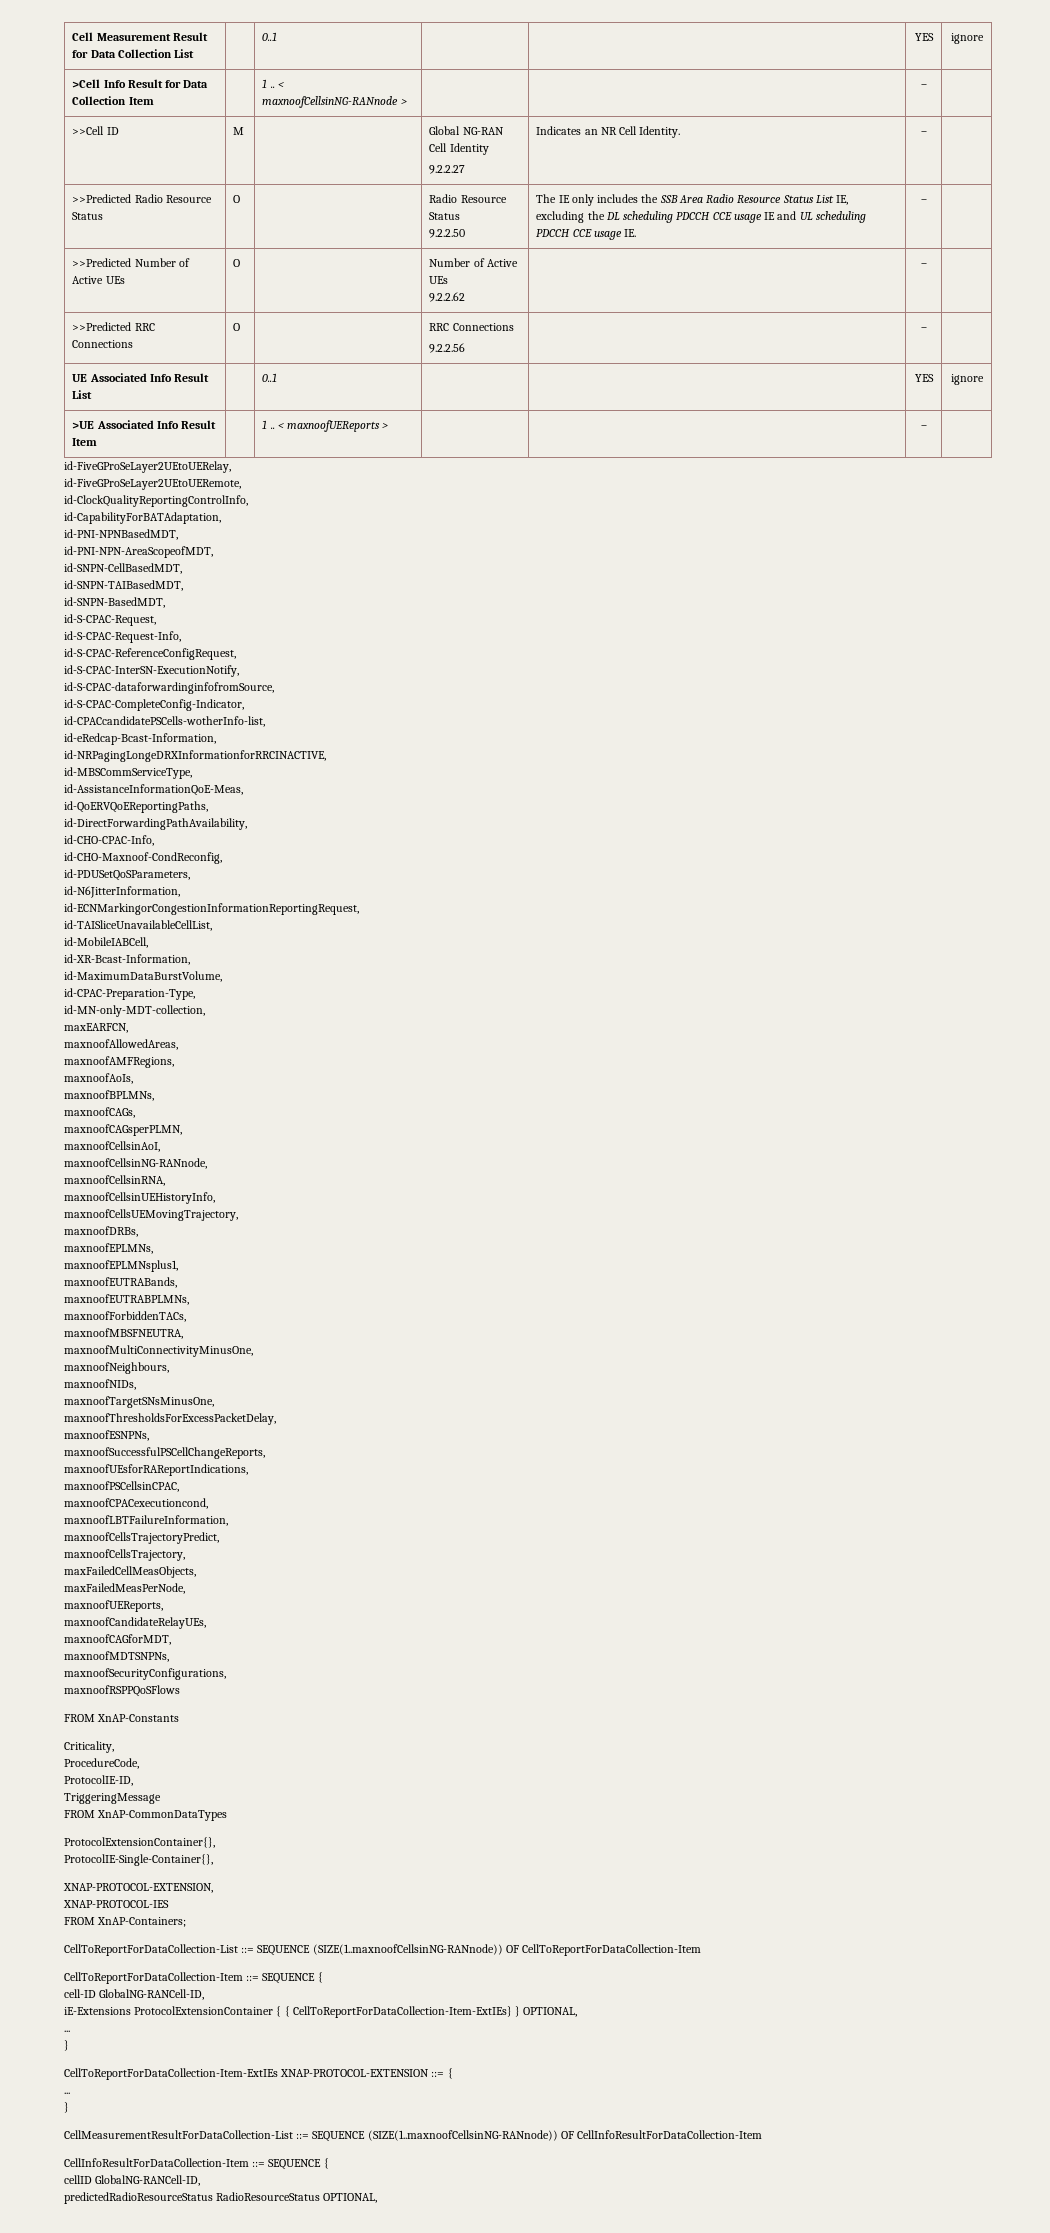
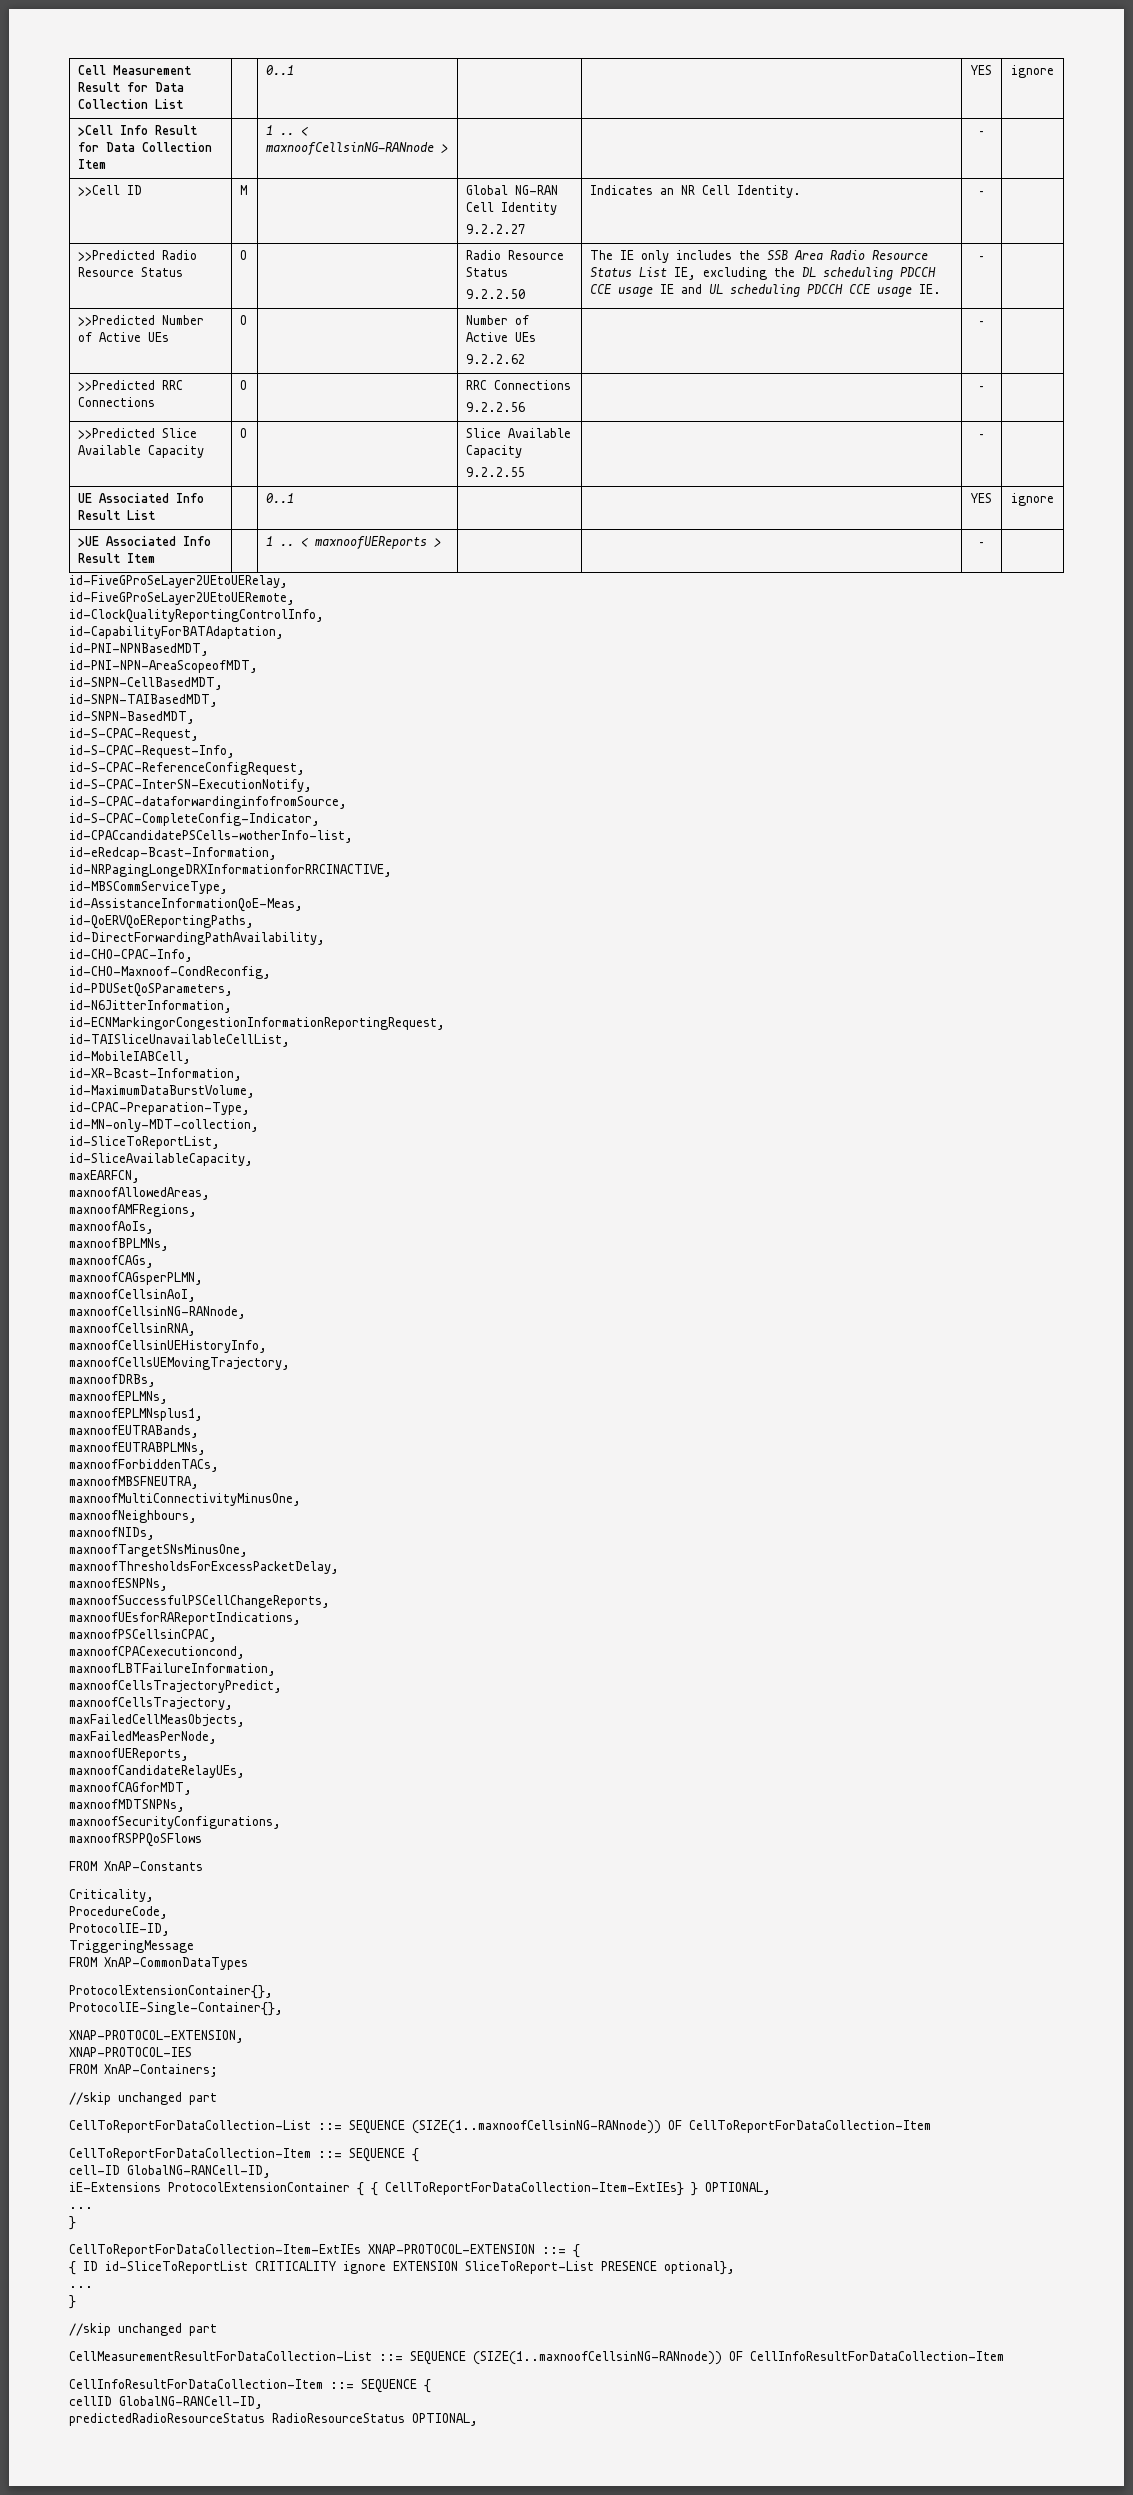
(927, 329) none -> [77,428,197,439] [77,445,204,458] [239,428,247,438] [465,428,571,438] [465,445,522,458] [465,467,525,477] [978,434,985,438] // >>Predicted Slice Available Capacity | O | | Slice Available Capacity // 9.2.2.55 | | – |
(205, 1011) none -> [69,1136,220,1149] [69,1153,253,1166] // id-SliceToReportList, // id-SliceAvailableCapacity,
(187, 1922) none -> [69,2092,217,2105] // //skip unchanged part
[64,2092,70,2094] [64,2102,69,2113] // ... // } -> [69,2261,735,2275] [69,2286,93,2288] [69,2295,76,2309] [69,2323,217,2336] // { ID id-SliceToReportList CRITICALITY ignore EXTENSION SliceToReport-List PRESENCE optional}, // ... // } // //skip unchanged part

